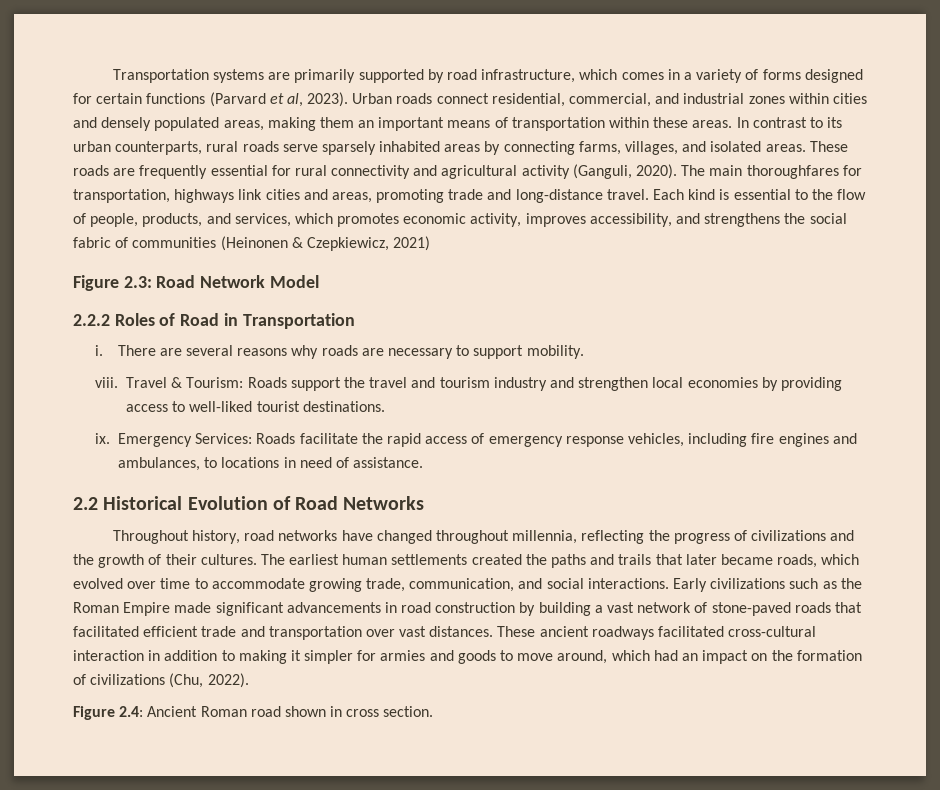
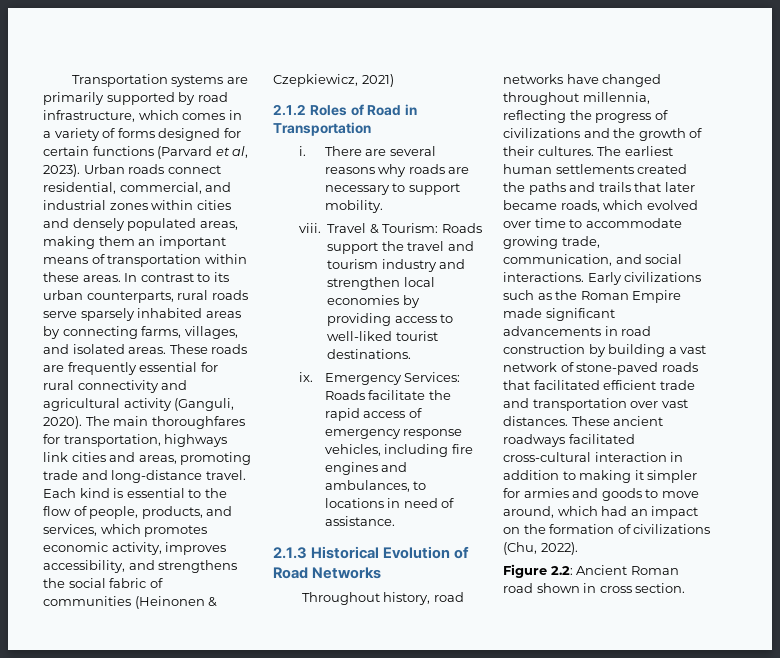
[73,275,319,291] [73,314,110,326] Figure 2.3: Road Network Model // 2.2.2 -> [273,104,306,116] 2.1.2
[73,497,98,510] 2.2 -> [273,547,307,559] 2.1.3
[119,706,144,717] 2.4: -> [550,566,573,575] 2.2:

